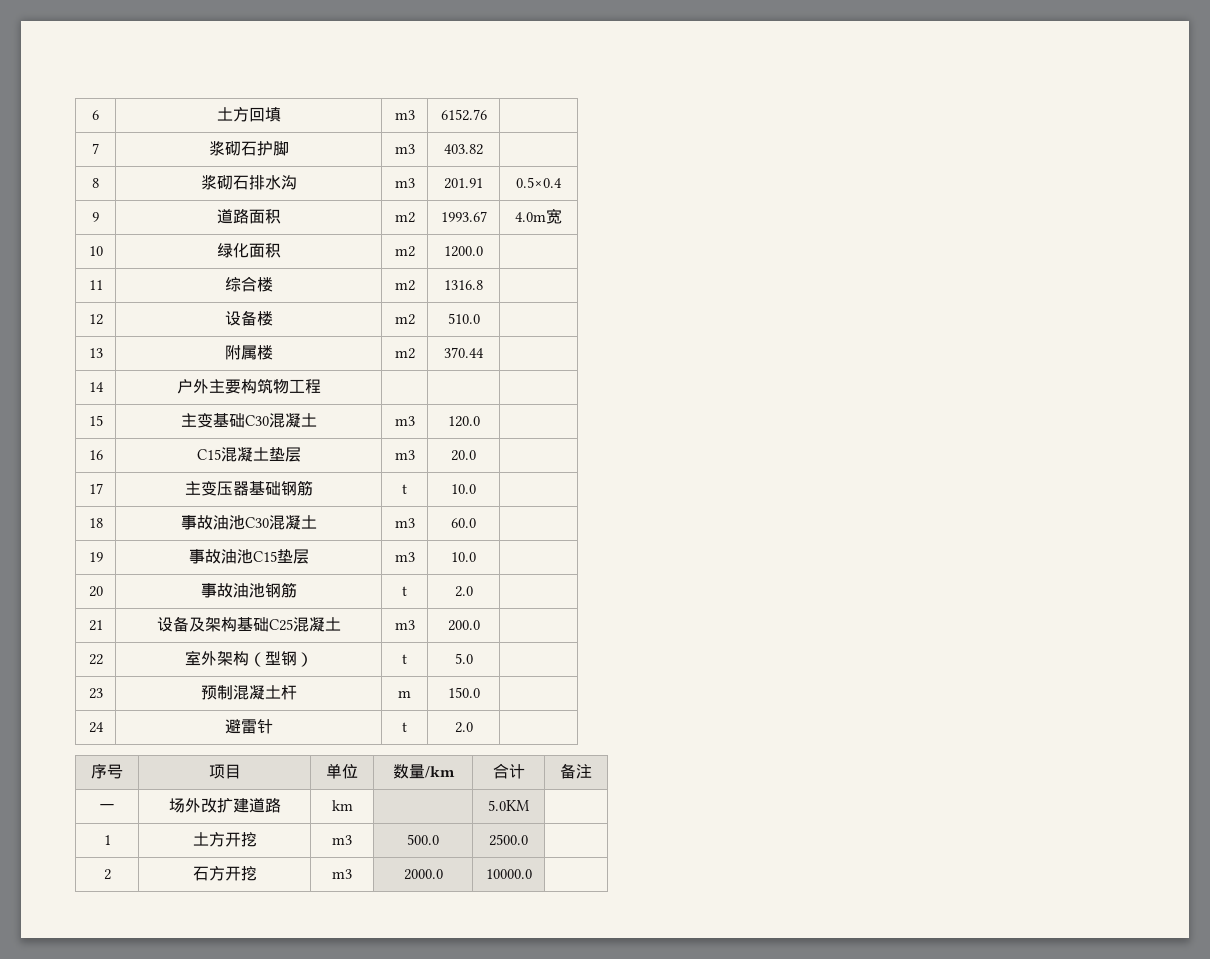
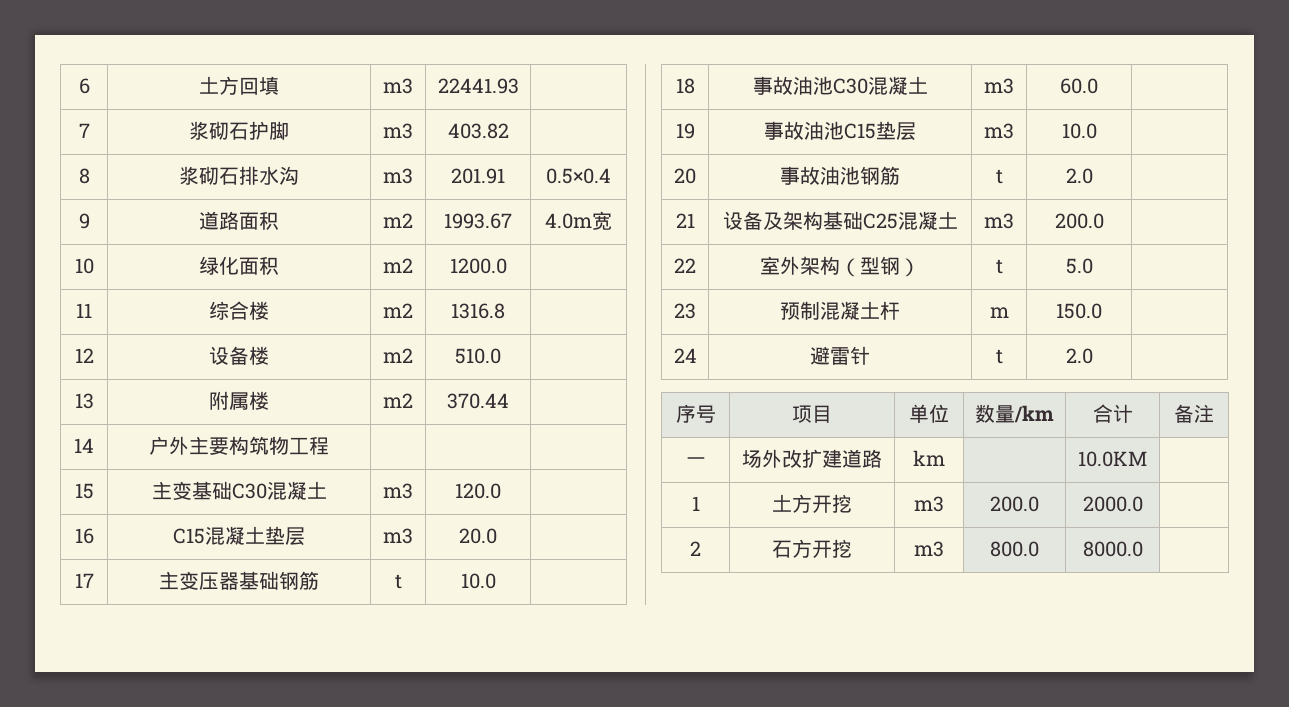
[440,109,487,121] 6152.76 -> [437,78,519,94] 22441.93
[488,800,530,811] 5.0KM -> [1078,451,1147,467] 10.0KM
[407,834,439,845] [489,834,528,846] 500.0 | 2500.0 -> [990,496,1039,512] [1082,496,1143,512] 200.0 | 2000.0
[403,869,443,880] [485,869,532,879] 2000.0 | 10000.0 -> [990,541,1039,557] [1082,541,1143,557] 800.0 | 8000.0

